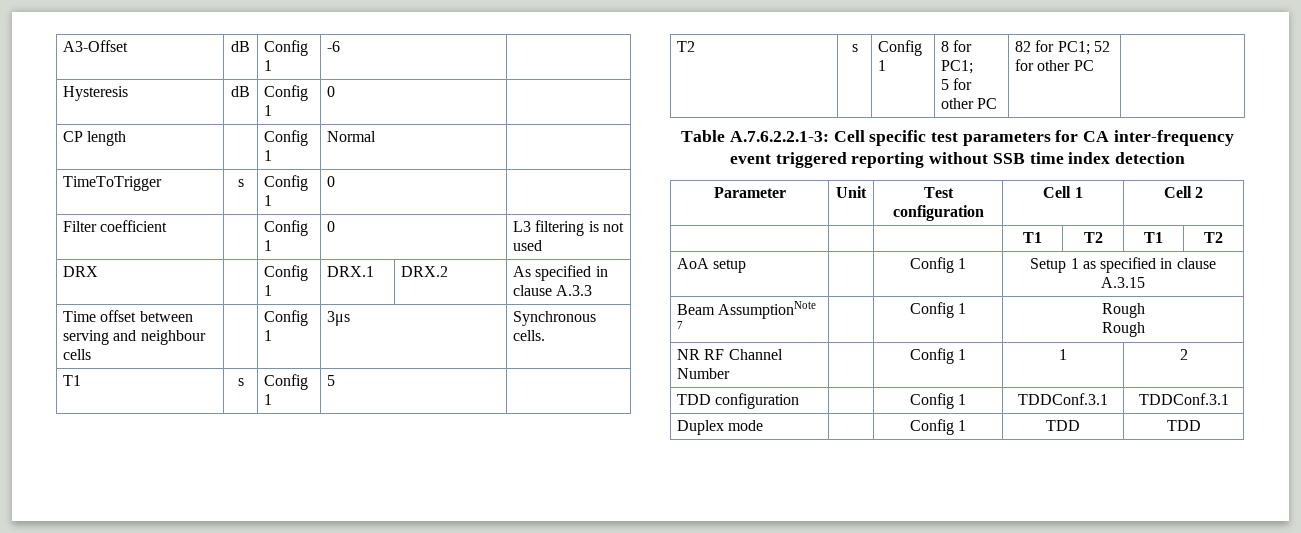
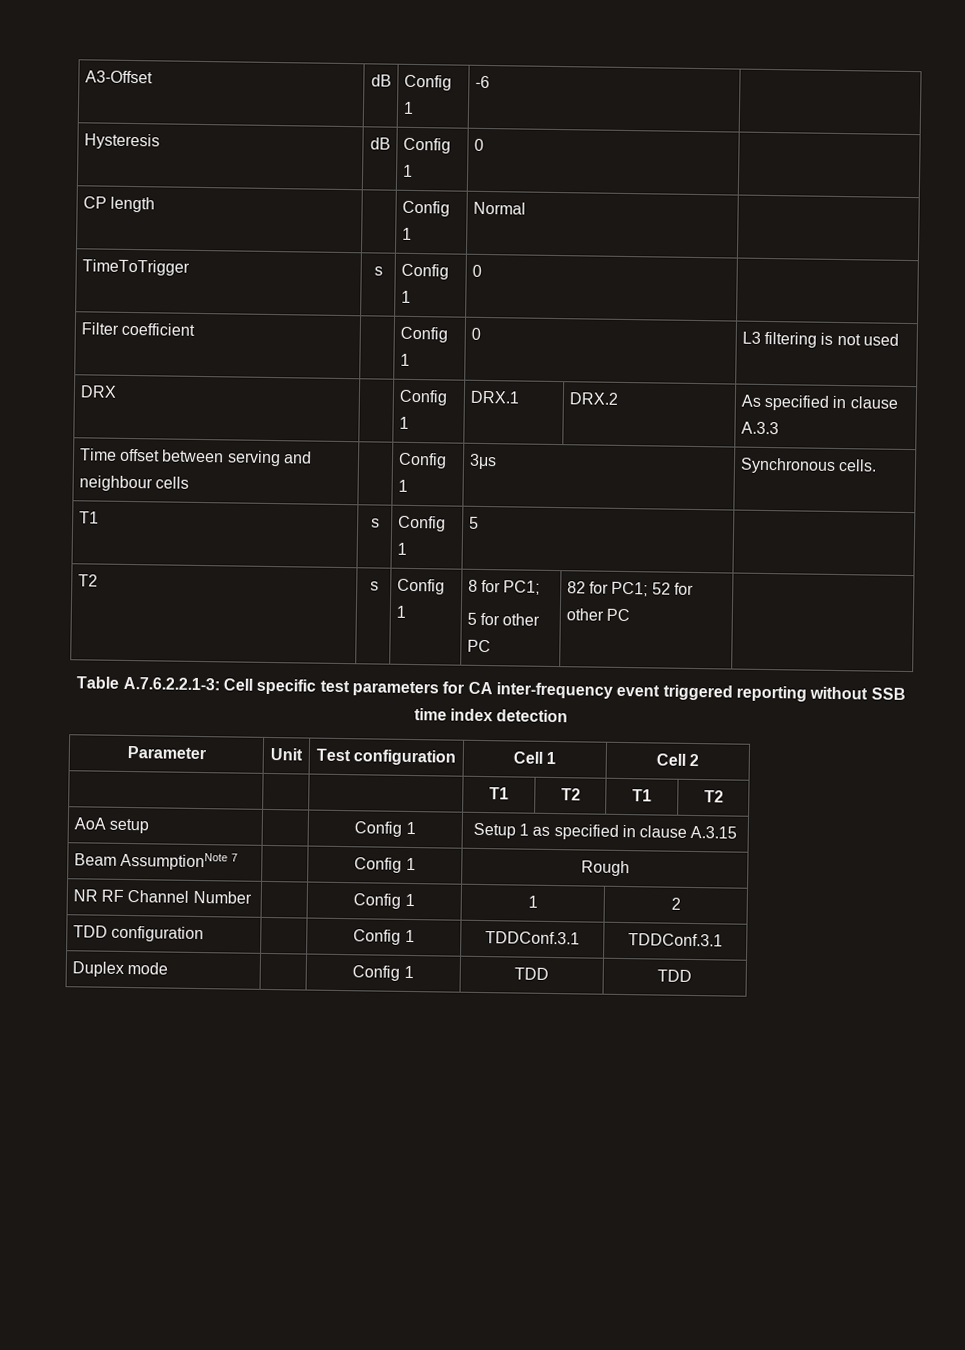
[1101,322,1145,337] // Rough -> (630, 868) none

